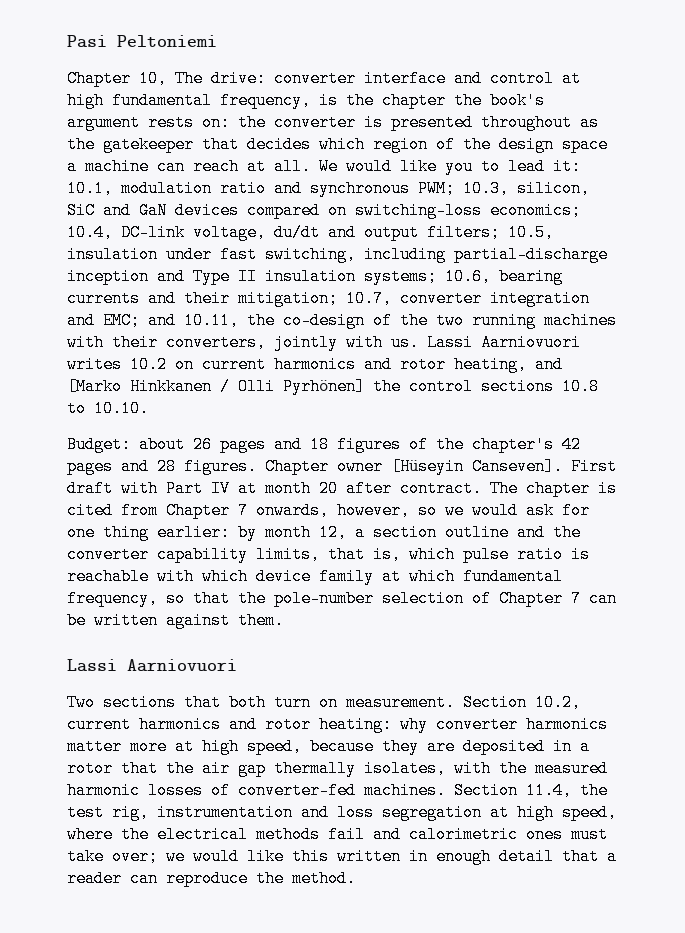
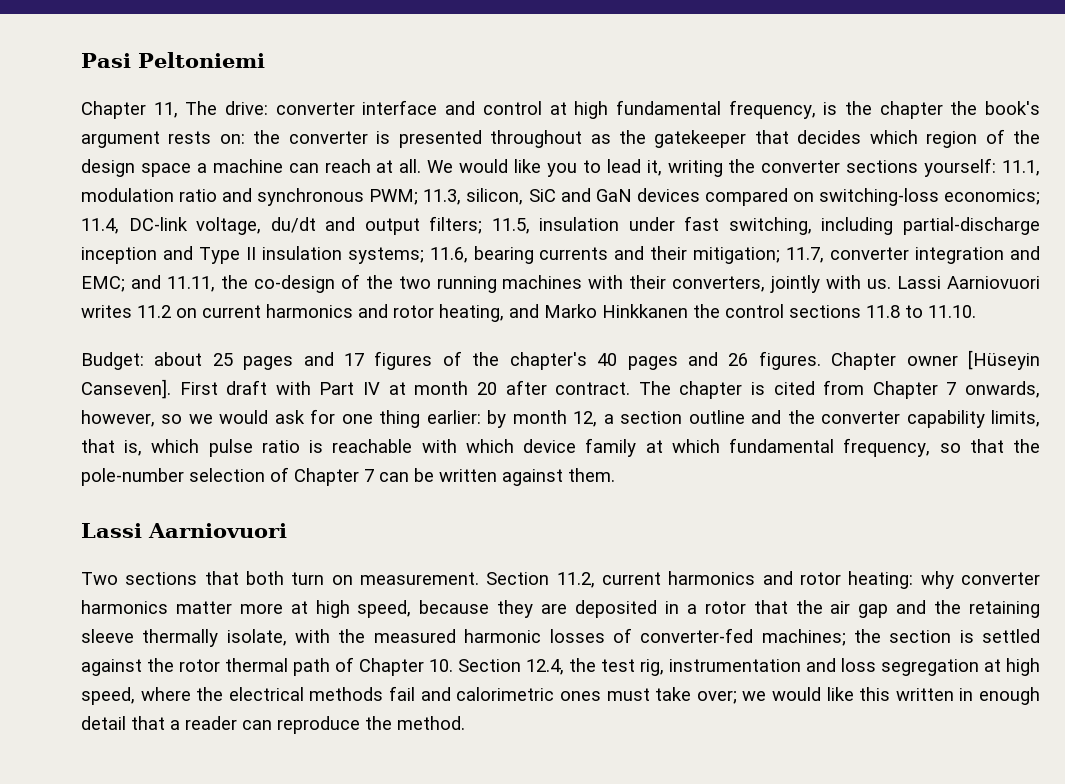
[139,70,167,87] 10, -> [153,102,178,118] 11,
[553,158,581,175] [67,180,113,197] it: 10.1, -> [646,158,1040,177] it, writing the converter sections yourself: 11.1,
[463,180,509,197] 10.3, -> [423,189,462,205] 11.3,
[67,224,113,241] 10.4, -> [81,218,119,234] 11.4,
[508,224,554,241] 10.5, -> [491,218,530,234] 11.5,
[445,268,491,285] 10.6, -> [429,247,468,263] 11.6,
[346,290,392,307] 10.7, -> [786,247,825,263] 11.7,
[184,312,239,329] 10.11, -> [166,276,215,292] 11.11,
[130,356,167,373] 10.2 -> [137,305,171,318] 11.2
[67,378,599,395] [67,400,149,417] [Marko Hinkkanen / Olli Pyrhönen] the control sections 10.8 to 10.10. -> [544,304,976,318] Marko Hinkkanen the control sections 11.8 to 11.10.
[193,436,329,453] 26 pages and 18 -> [212,352,365,370] 25 pages and 17
[562,436,581,453] [67,458,176,475] 42 pages and 28 -> [597,352,749,370] 40 pages and 26
[535,694,581,711] 10.2, -> [556,572,595,588] 11.2,
[274,760,446,777] thermally isolates, -> [896,600,1041,618] [81,629,287,647] and the retaining sleeve thermally isolate,
[364,782,572,799] machines. Section 11.4, -> [761,629,1041,646] [81,657,564,676] machines; the section is settled against the rotor thermal path of Chapter 10. Section 12.4,

